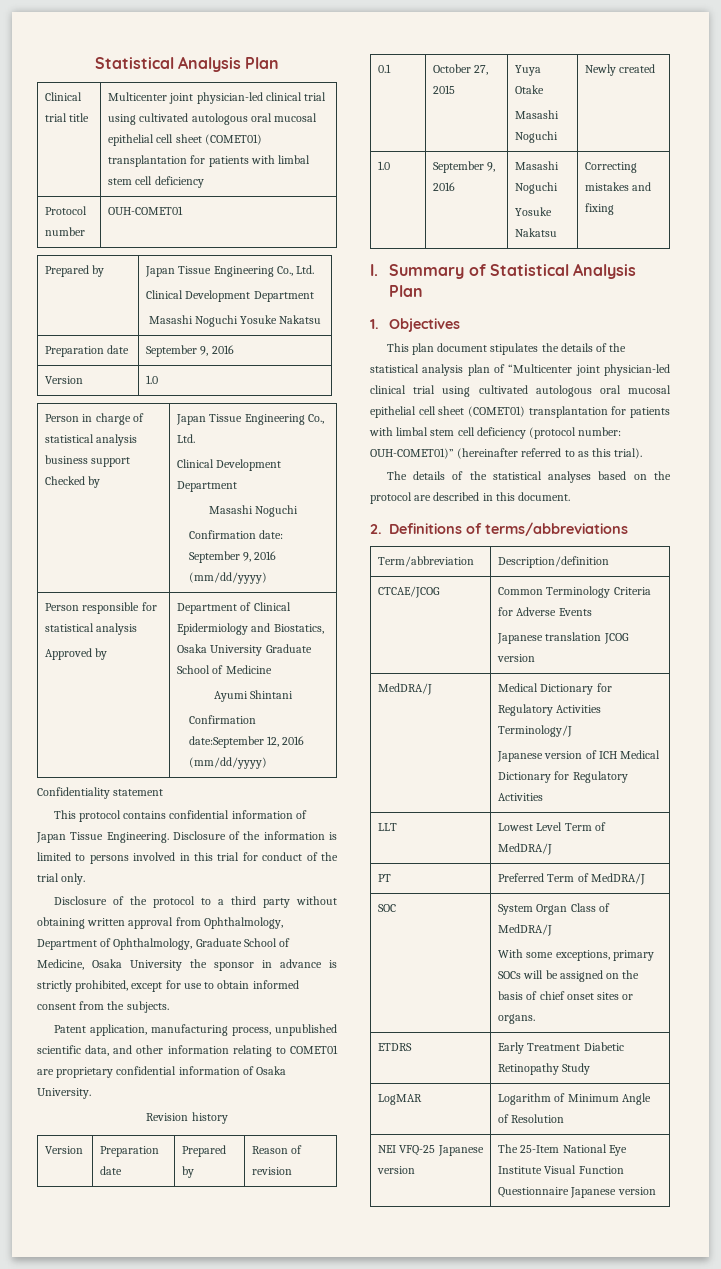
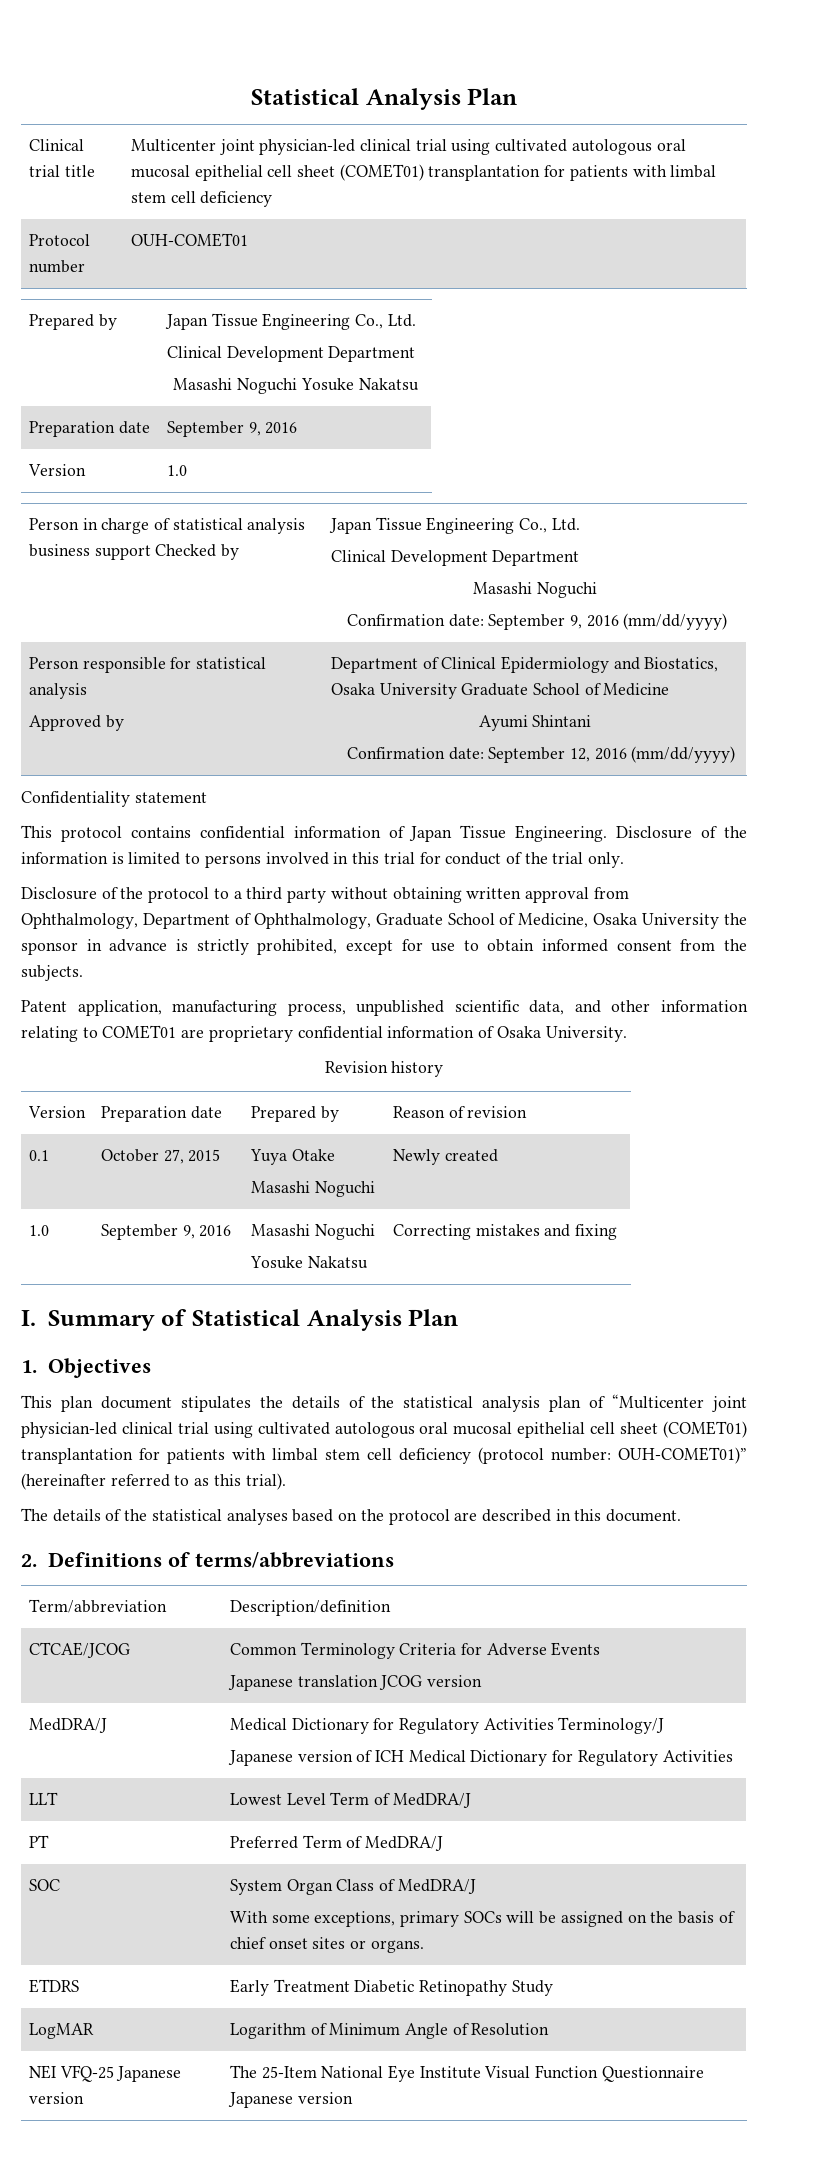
[188,736,264,748] date:September -> [448,747,566,763] date: September

